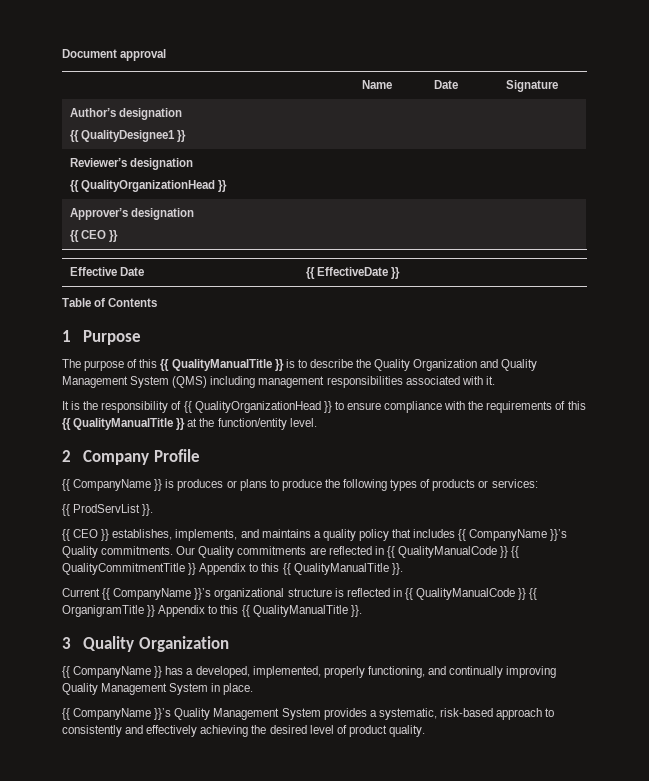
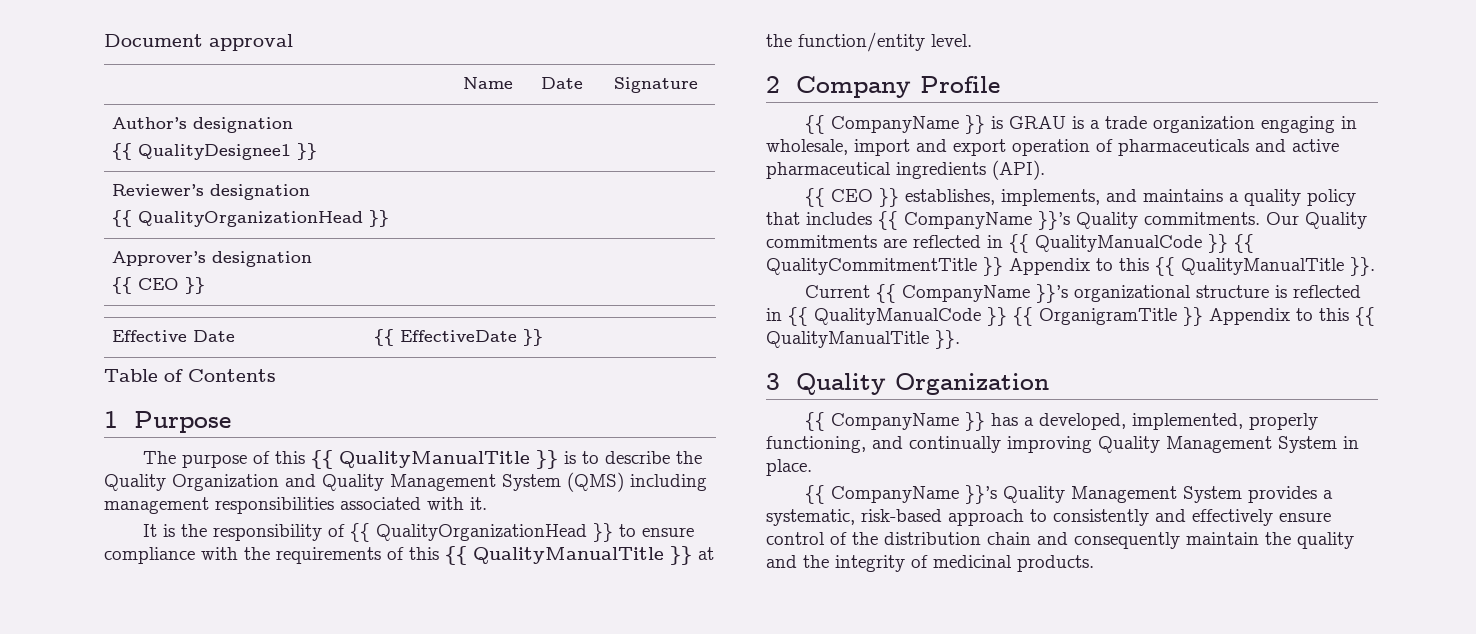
[177,479,538,491] [62,504,154,516] produces or plans to produce the following types of products or services: // {{ ProdServList }}. -> [1009,116,1358,133] [766,139,1339,156] [766,160,1045,180] GRAU is a trade organization engaging in wholesale, import and export operation of pharmaceuticals and active pharmaceutical ingredients (API).
[200,725,425,737] achieving the desired level of product quality. -> [1279,512,1331,522] [766,532,1354,549] [766,555,1094,572] ensure control of the distribution chain and consequently maintain the quality and the integrity of medicinal products.

